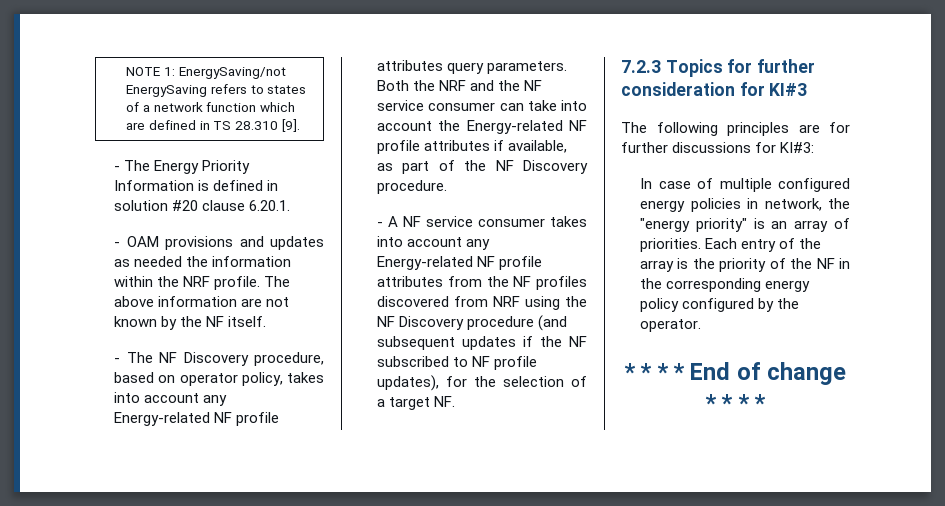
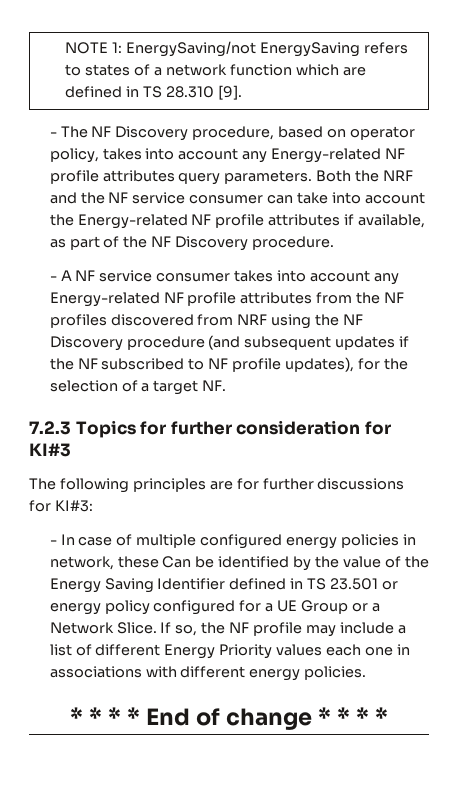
[114,160,251,174] [114,180,279,191] [114,200,291,211] [114,236,324,250] [114,256,292,267] [114,276,291,290] [114,296,290,307] [114,316,267,330] // - The Energy Priority Information is defined in solution #20 clause 6.20.1. // - OAM provisions and updates as needed the information within the NRF profile. The above information are not known by the NF itself. -> (242, 92) none
(815, 147) none -> [49,540,57,545] -
[828,198,850,209] [640,218,850,232] [640,238,822,252] [640,258,850,272] [640,278,811,292] [640,298,800,312] [640,319,702,332] the "energy priority" is an array of priorities. Each entry of the array is the priority of the NF in the corresponding energy policy configured by the operator. -> [117,556,429,571] [49,578,399,593] [49,600,380,615] [49,622,406,637] [49,644,410,659] [49,666,367,681] these Can be identified by the value of the Energy Saving Identifier defined in TS 23.501 or energy policy configured for a UE Group or a Network Slice. If so, the NF profile may include a list of different Energy Priority values each one in associations with different energy policies.

